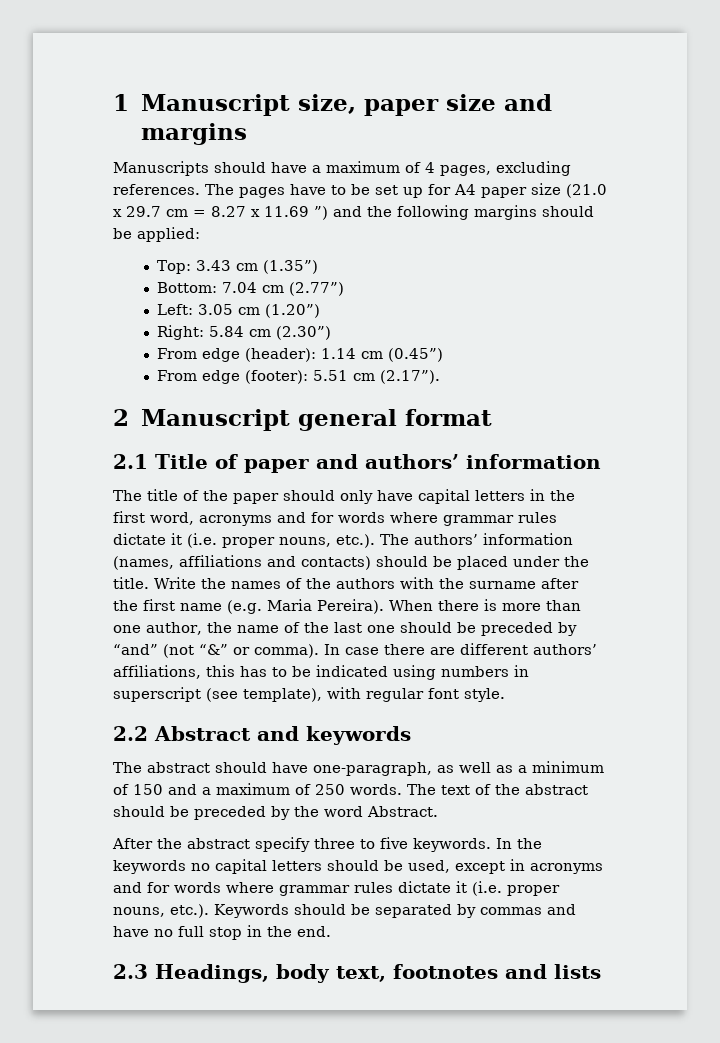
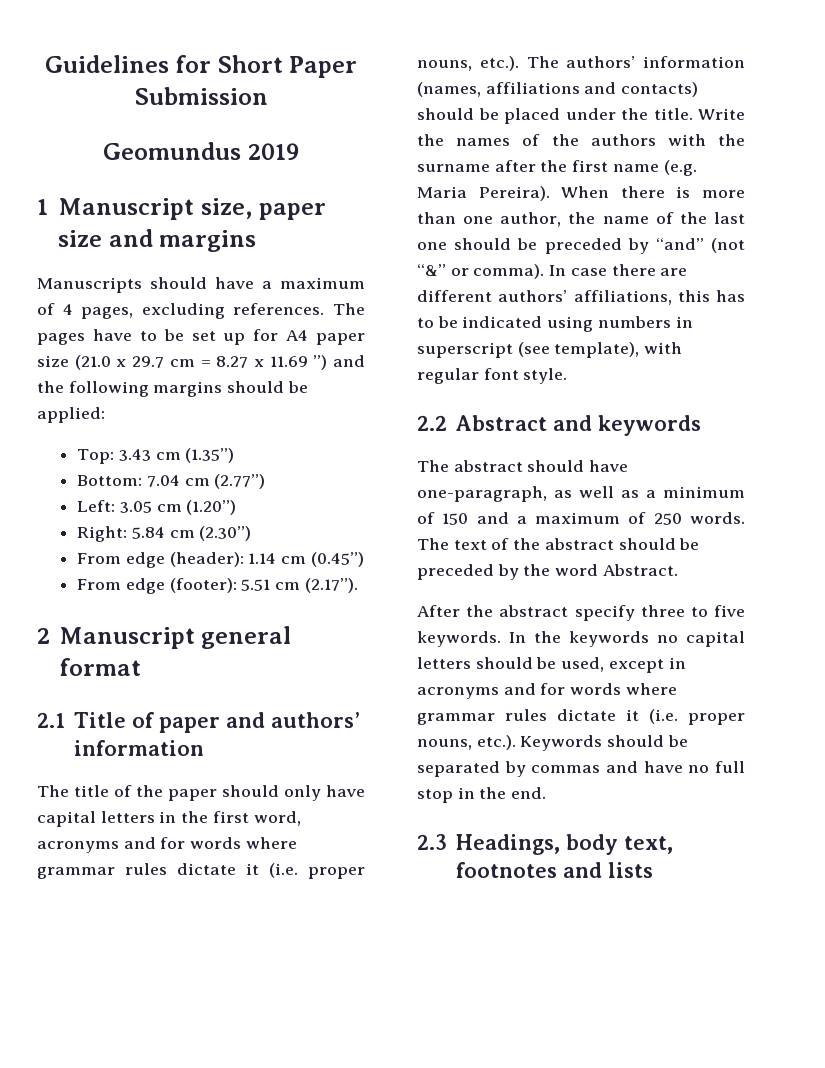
(113, 102) none -> [44,55,358,78] [134,87,268,105] [103,142,299,160] Guidelines for Short Paper Submission // Geomundus 2019 //

